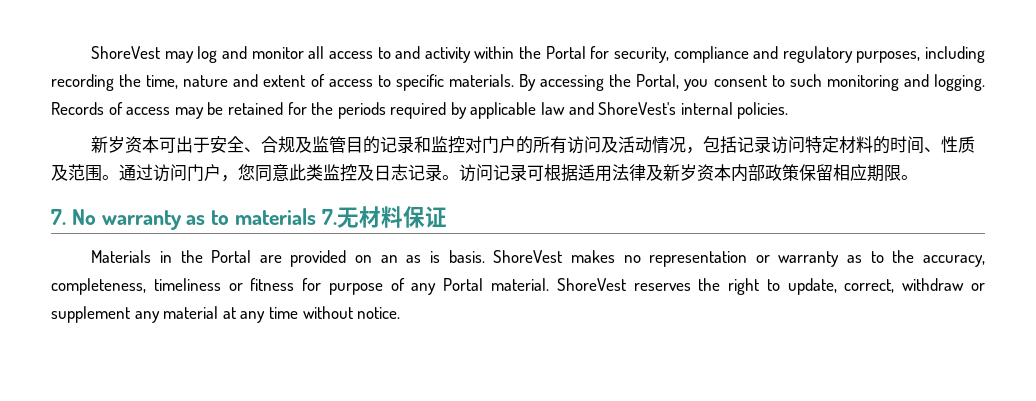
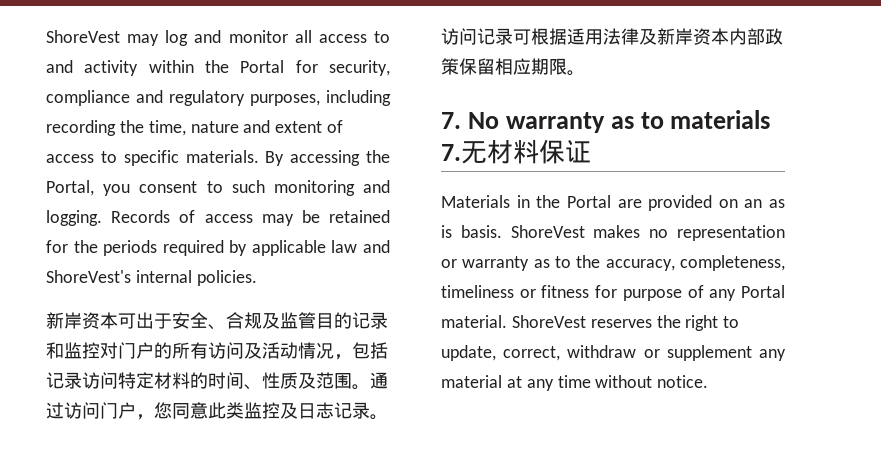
[108,136,126,153] 岁 -> [64,312,82,329] 岸
[680,164,697,181] 岁 -> [675,28,693,45] 岸

